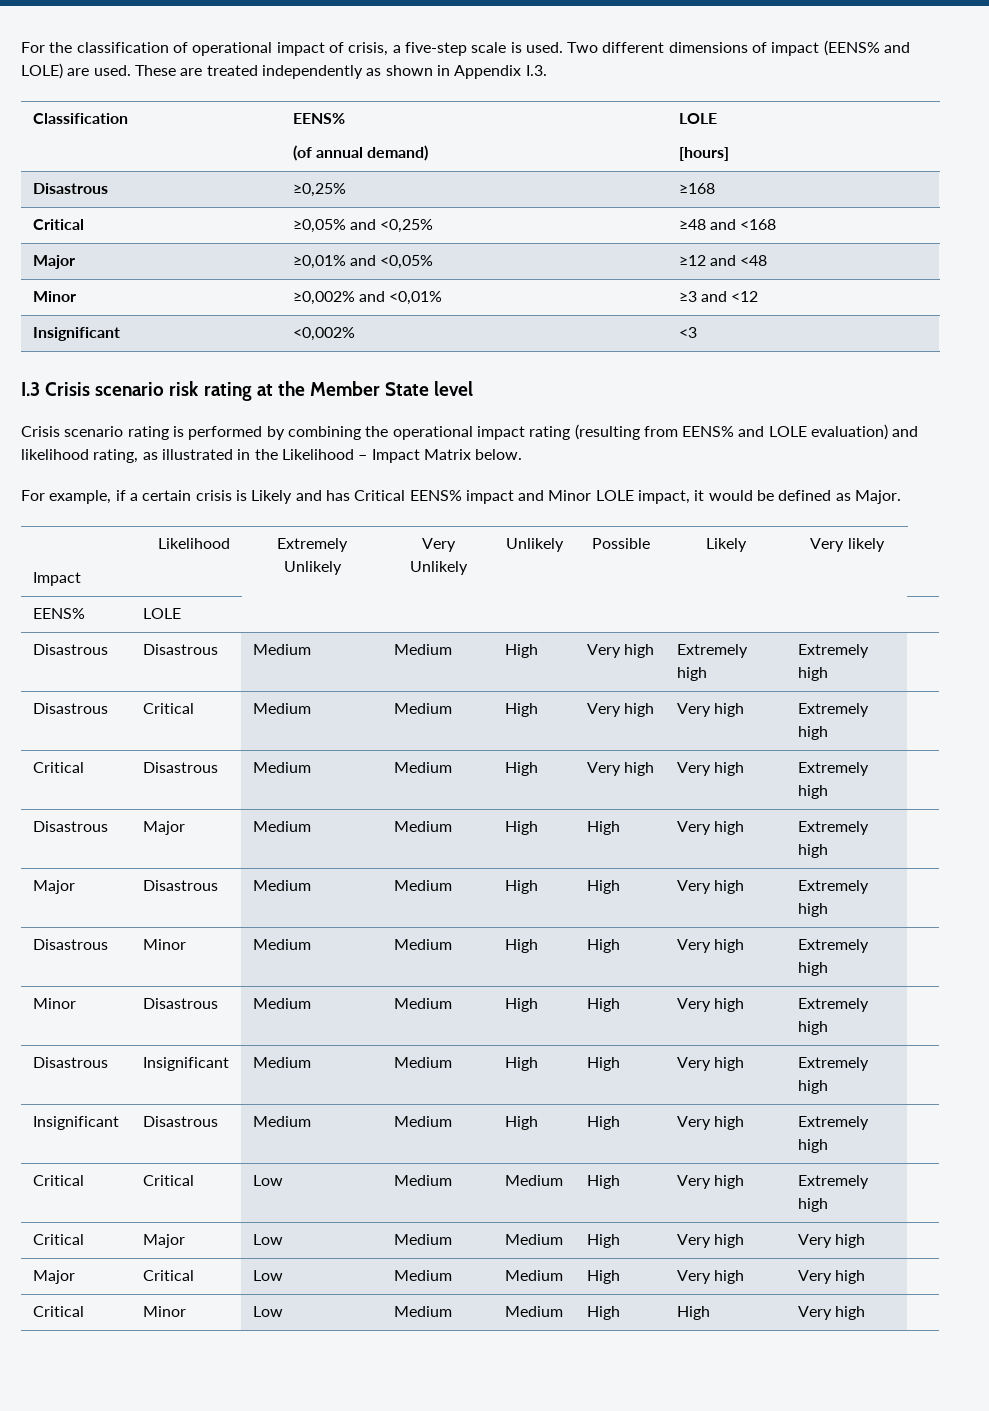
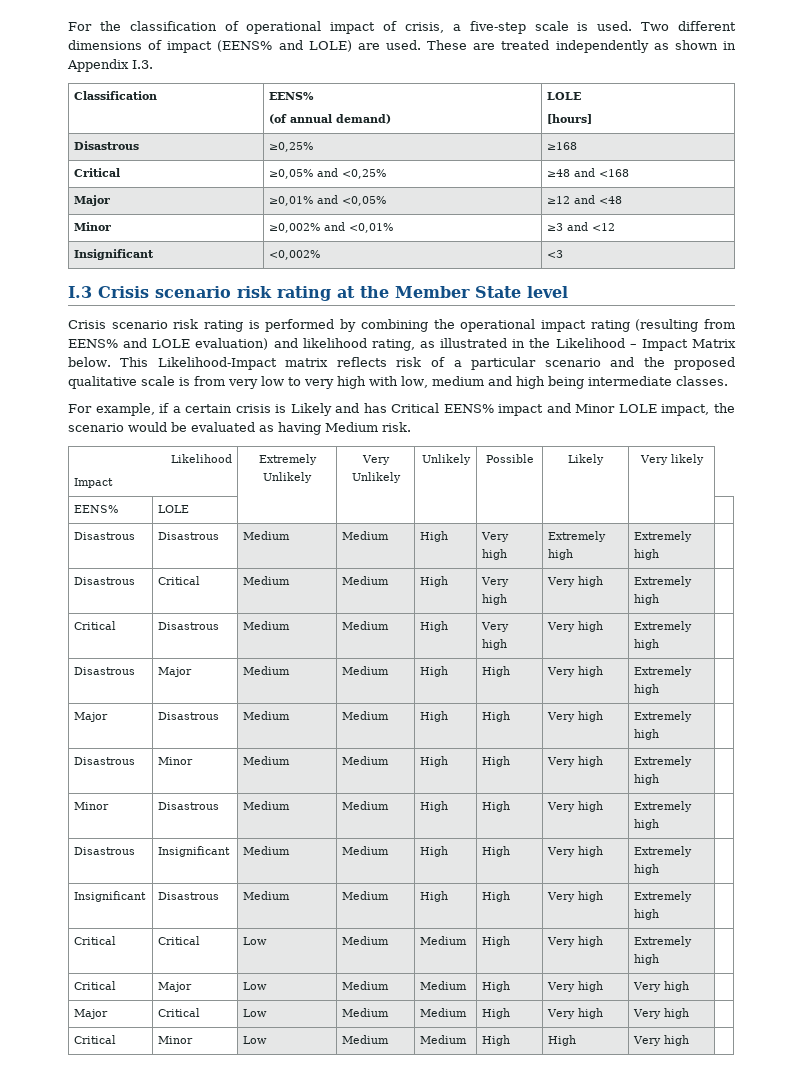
(124, 431) none -> [173,319,199,329] risk
(523, 454) none -> [120,357,735,370] [68,376,728,389] This Likelihood-Impact matrix reflects risk of a particular scenario and the proposed qualitative scale is from very low to very high with low, medium and high being intermediate classes.
[694,490,902,504] it would be defined as Major. -> [713,403,735,413] [68,422,411,435] the scenario would be evaluated as having Medium risk.

